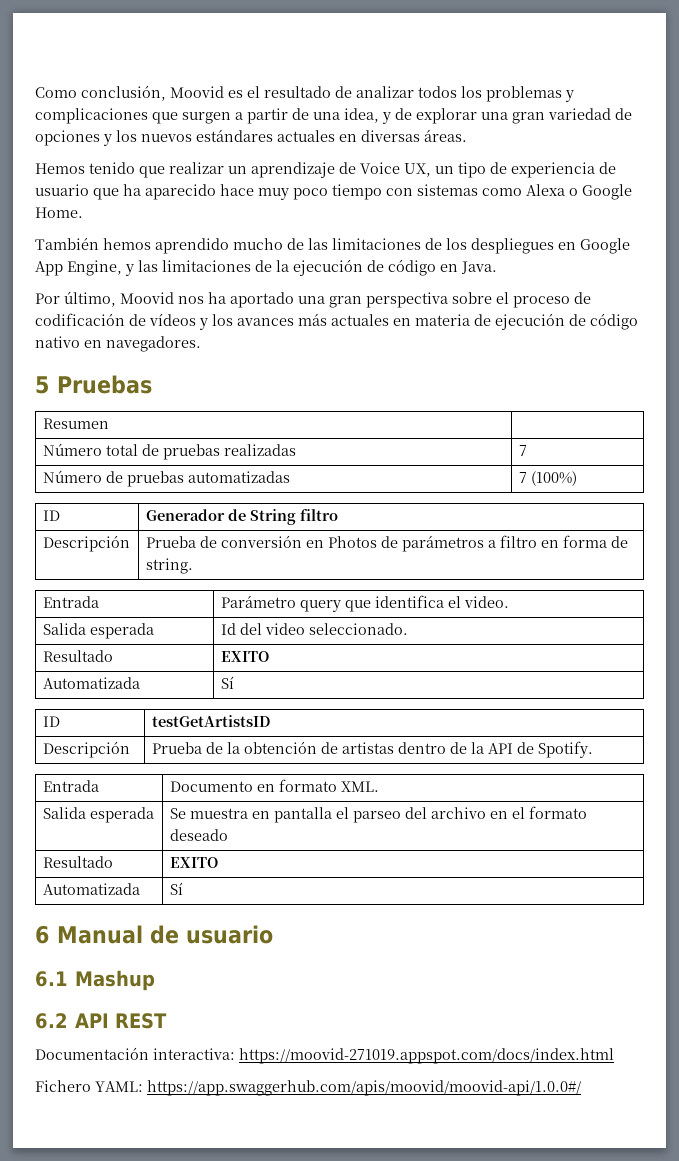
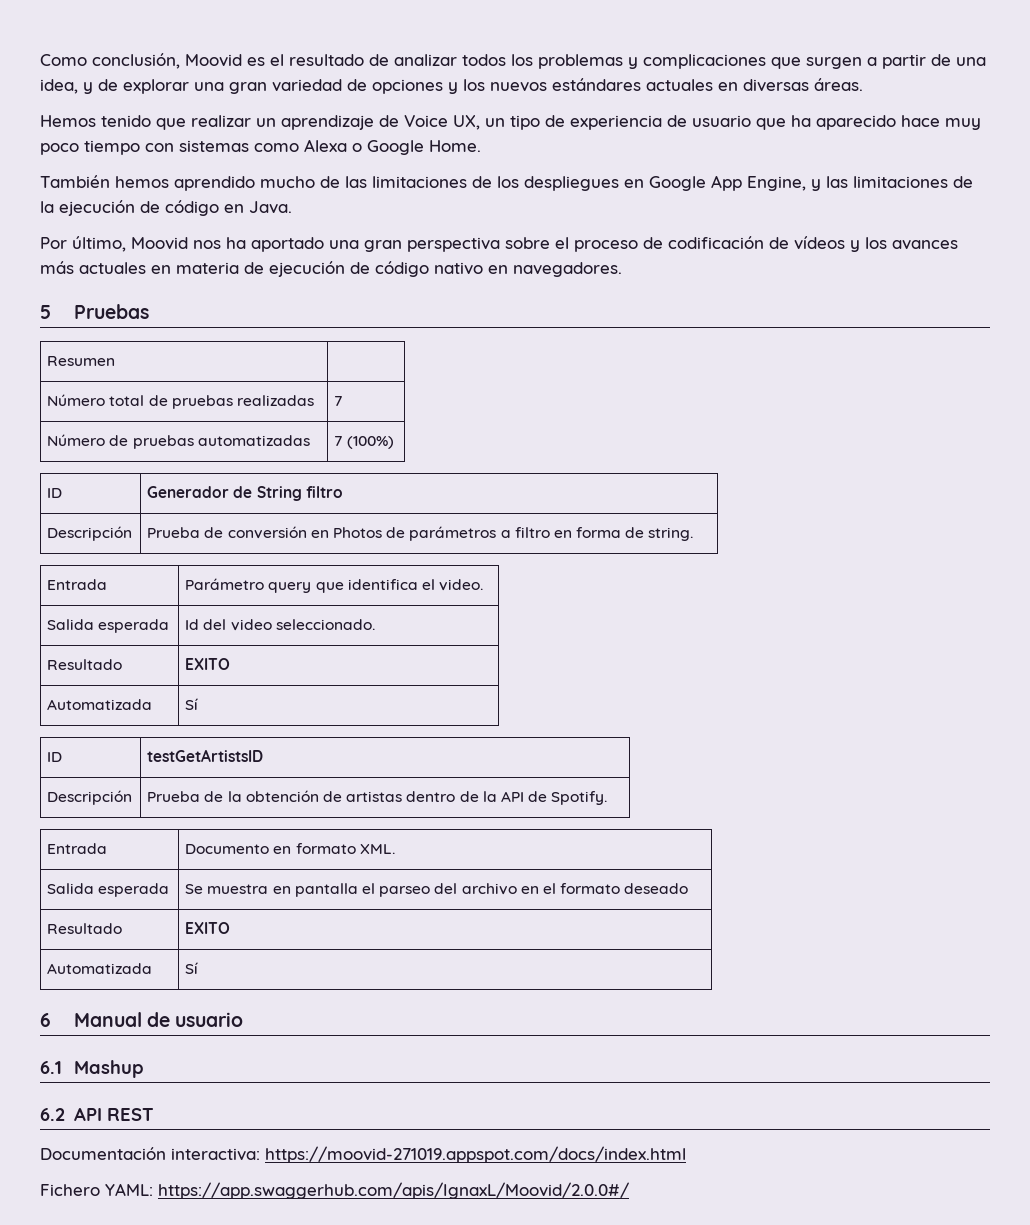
[147,1080,581,1096] https://app.swaggerhub.com/apis/moovid/moovid-api/1.0.0#/ -> [158,1182,629,1199] https://app.swaggerhub.com/apis/IgnaxL/Moovid/2.0.0#/

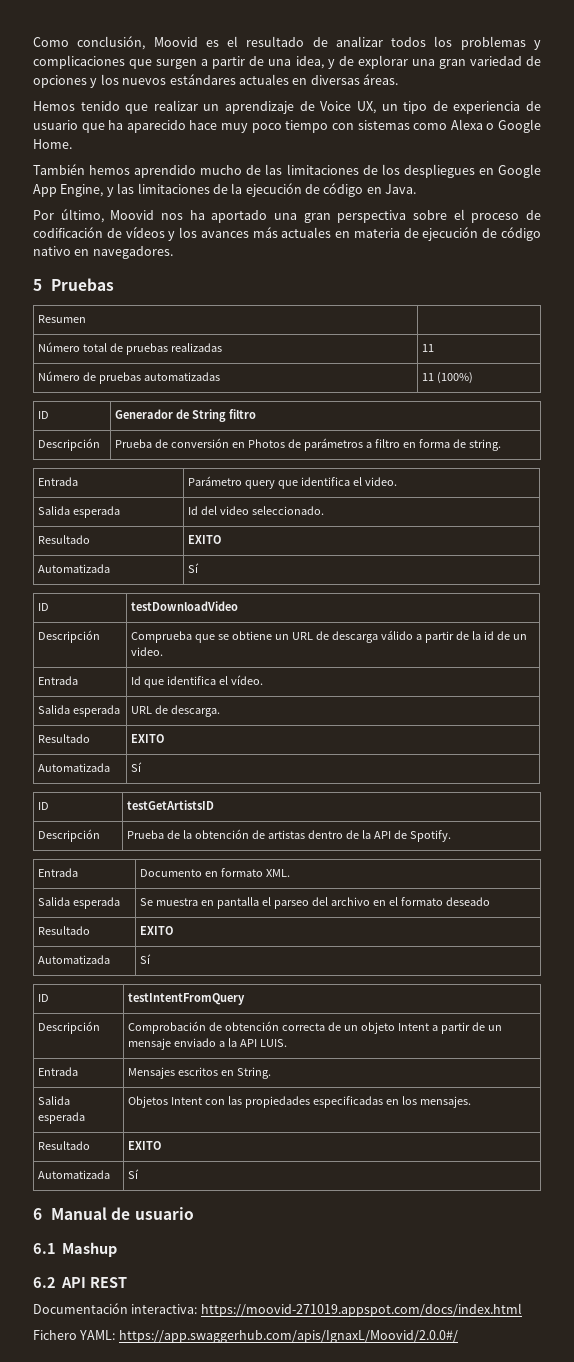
[334,396,344,406] 7 -> [422,344,435,352] 11
[334,436,344,446] 7 -> [422,373,435,381] 11
(199, 704) none -> [38,603,50,611] [131,601,239,611] [38,630,101,643] [131,630,527,643] [131,647,164,656] [38,676,79,685] [131,675,264,688] [38,705,121,717] [131,705,221,717] [38,734,91,743] [131,734,165,743] [38,763,111,772] [131,762,143,772] // ID | testDownloadVideo // Descripción | Comprueba que se obtiene un URL de descarga válido a partir de la id de un video. // Entrada | Id que identifica el vídeo. // Salida esperada | URL de descarga. // Resultado | EXITO // Automatizada | Sí
(199, 968) none -> [38,994,50,1002] [128,993,246,1005] [38,1021,101,1034] [128,1021,503,1034] [128,1038,288,1050] [38,1067,79,1076] [128,1067,272,1079] [38,1096,71,1105] [38,1112,86,1124] [128,1096,472,1108] [38,1141,91,1150] [128,1141,162,1150] [38,1170,111,1179] [128,1169,140,1179] // ID | testIntentFromQuery // Descripción | Comprobación de obtención correcta de un objeto Intent a partir de un mensaje enviado a la API LUIS. // Entrada | Mensajes escritos en String. // Salida esperada | Objetos Intent con las propiedades especificadas en los mensajes. // Resultado | EXITO // Automatizada | Sí

